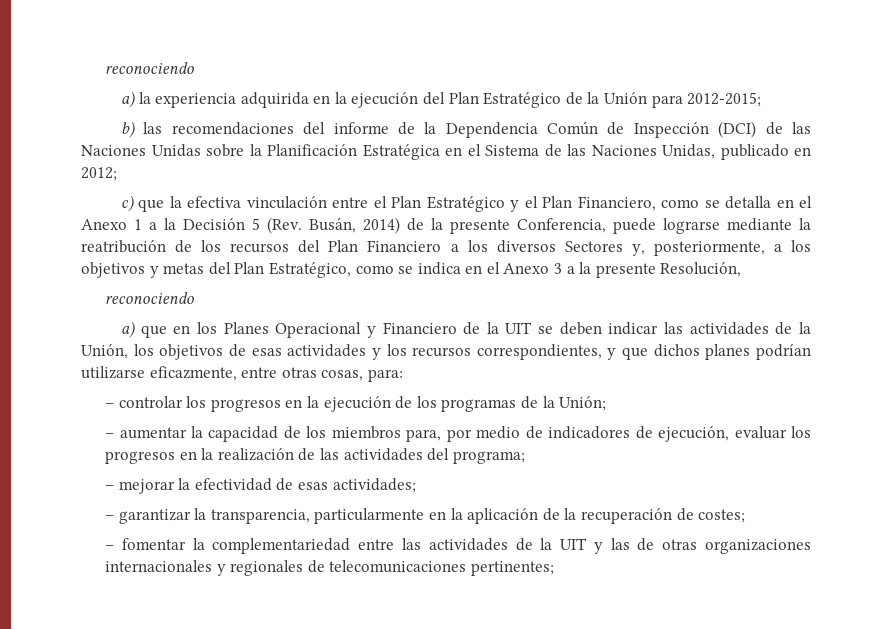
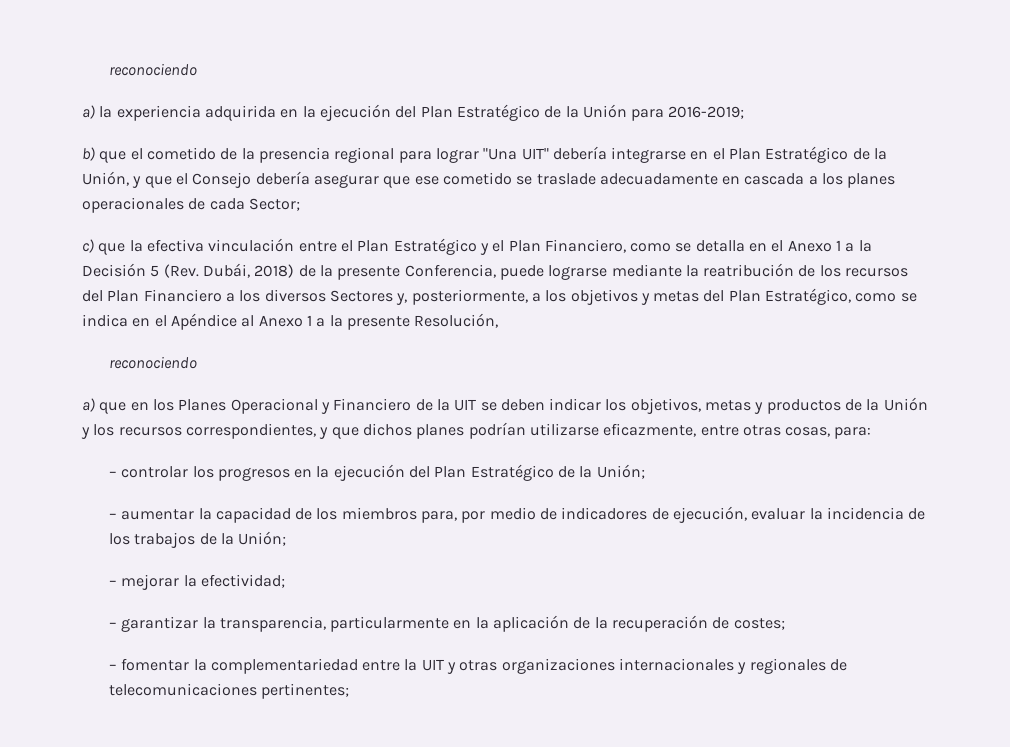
[687,92,762,107] 2012-2015; -> [668,106,745,119] 2016-2019;
[143,121,812,138] [81,144,811,160] [81,167,117,181] las recomendaciones del informe de la Dependencia Común de Inspección (DCI) de las Naciones Unidas sobre la Planificación Estratégica en el Sistema de las Naciones Unidas, publicado en 2012; -> [99,146,888,163] [82,171,896,188] [82,197,300,213] que el cometido de la presencia regional para lograr "Una UIT" debería integrarse en el Plan Estratégico de la Unión, y que el Consejo debería asegurar que ese cometido se traslade adecuadamente en cascada a los planes operacionales de cada Sector;
[309,217,400,234] Busán, 2014) -> [202,263,295,278] Dubái, 2018)
[503,263,563,274] Anexo 3 -> [170,313,312,330] Apéndice al Anexo 1
[664,322,812,335] [81,344,367,360] las actividades de la Unión, los objetivos de esas actividades -> [605,397,928,414] los objetivos, metas y productos de la Unión
[395,396,517,412] de los programas -> [409,464,554,481] del Plan Estratégico
[791,426,812,438] [105,448,525,464] los progresos en la realización de las actividades del programa; -> [809,507,926,520] [108,531,287,548] la incidencia de los trabajos de la Unión;
[194,478,416,493] efectividad de esas actividades; -> [200,574,285,588] efectividad;
[401,538,533,551] las actividades de -> (401, 665) none
[610,538,655,551] las de -> (457, 668) none

